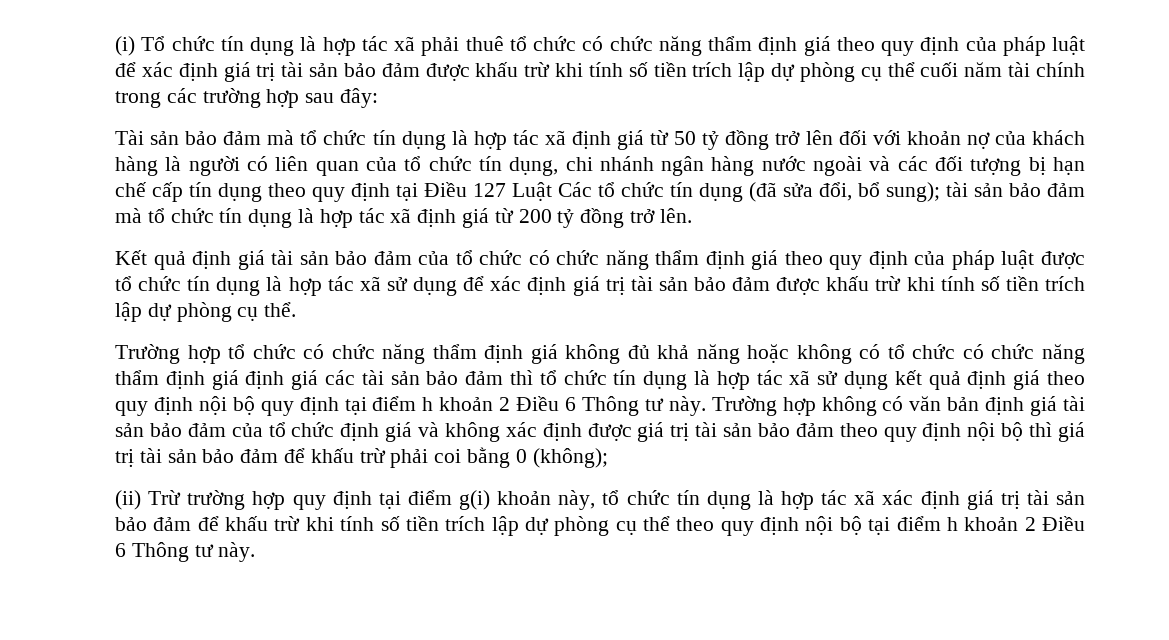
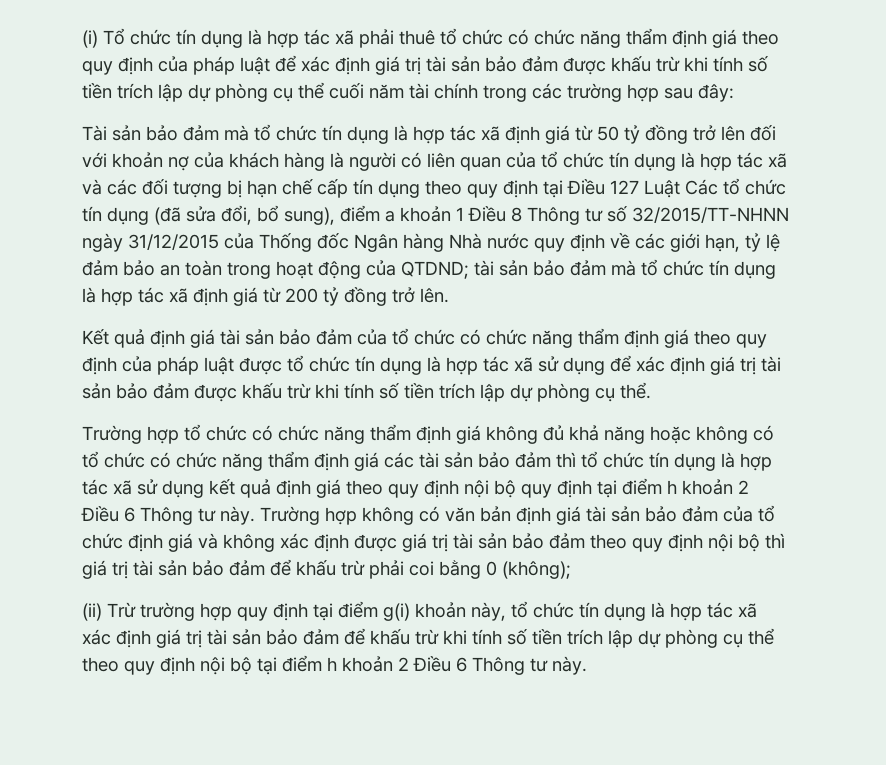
[509,156,863,176] dụng, chi nhánh ngân hàng nước ngoài -> [634,152,787,171] dụng là hợp tác xã
[886,182,940,202] sung); -> [284,205,789,225] [82,233,780,252] [82,260,469,279] sung), điểm a khoản 1 Điều 8 Thông tư số 32/2015/TT-NHNN ngày 31/12/2015 của Thống đốc Ngân hàng Nhà nước quy định về các giới hạn, tỷ lệ đảm bảo an toàn trong hoạt động của QTDND;
[245,370,319,390] định giá -> (379, 461) none

